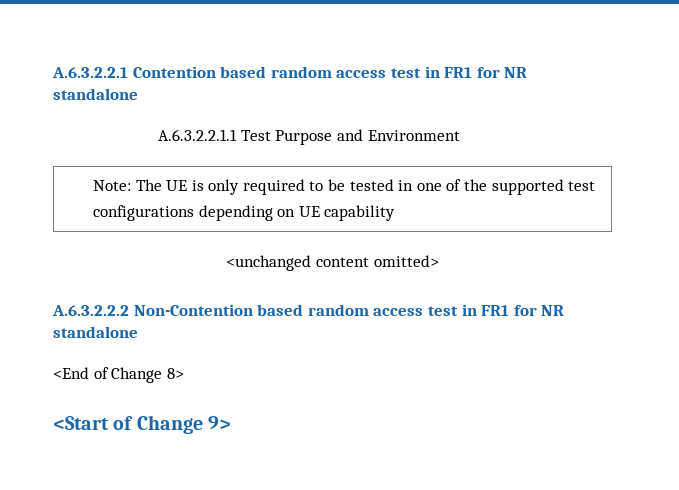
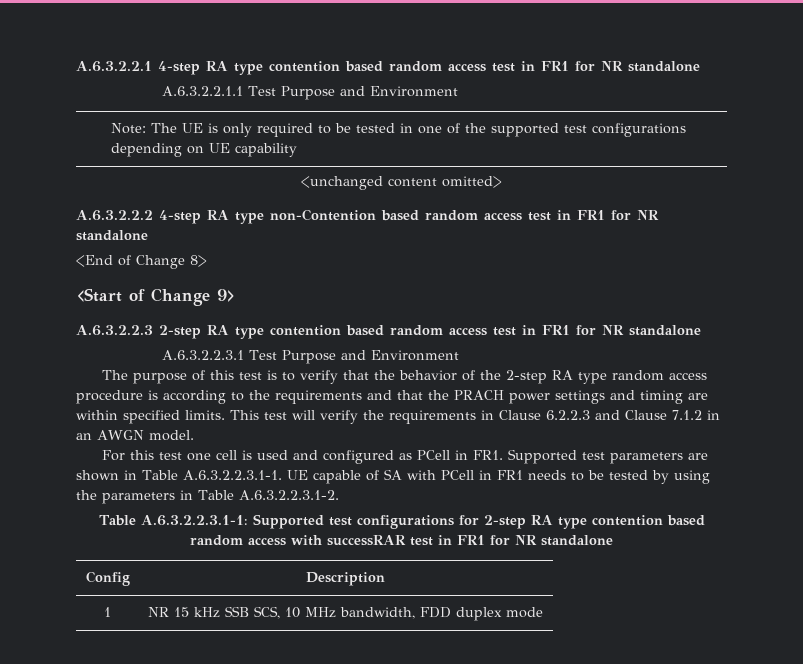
[132,66,216,78] Contention -> [158,61,340,75] 4-step RA type contention
[133,304,253,316] Non-Contention -> [159,209,376,224] 4-step RA type non-Contention
(231, 423) none -> [76,325,701,339] [162,350,460,364] [102,370,708,384] [76,390,708,404] [76,410,720,424] [76,430,194,441] [102,449,709,464] [76,469,710,484] [76,490,339,504] [98,514,705,529] [190,535,613,546] [85,571,130,586] [306,572,385,586] [104,607,111,617] [148,606,543,621] // A.6.3.2.2.3 2-step RA type contention based random access test in FR1 for NR standalone // A.6.3.2.2.3.1 Test Purpose and Environment // The purpose of this test is to verify that the behavior of the 2-step RA type random access procedure is according to the requirements and that the PRACH power settings and timing are within specified limits. This test will verify the requirements in Clause 6.2.2.3 and Clause 7.1.2 in an AWGN model. // For this test one cell is used and configured as PCell in FR1. Supported test parameters are shown in Table A.6.3.2.2.3.1-1. UE capable of SA with PCell in FR1 needs to be tested by using the parameters in Table A.6.3.2.2.3.1-2. // Table A.6.3.2.2.3.1-1: Supported test configurations for 2-step RA type contention based random access with successRAR test in FR1 for NR standalone // Config | Description // 1 | NR 15 kHz SSB SCS, 10 MHz bandwidth, FDD duplex mode

